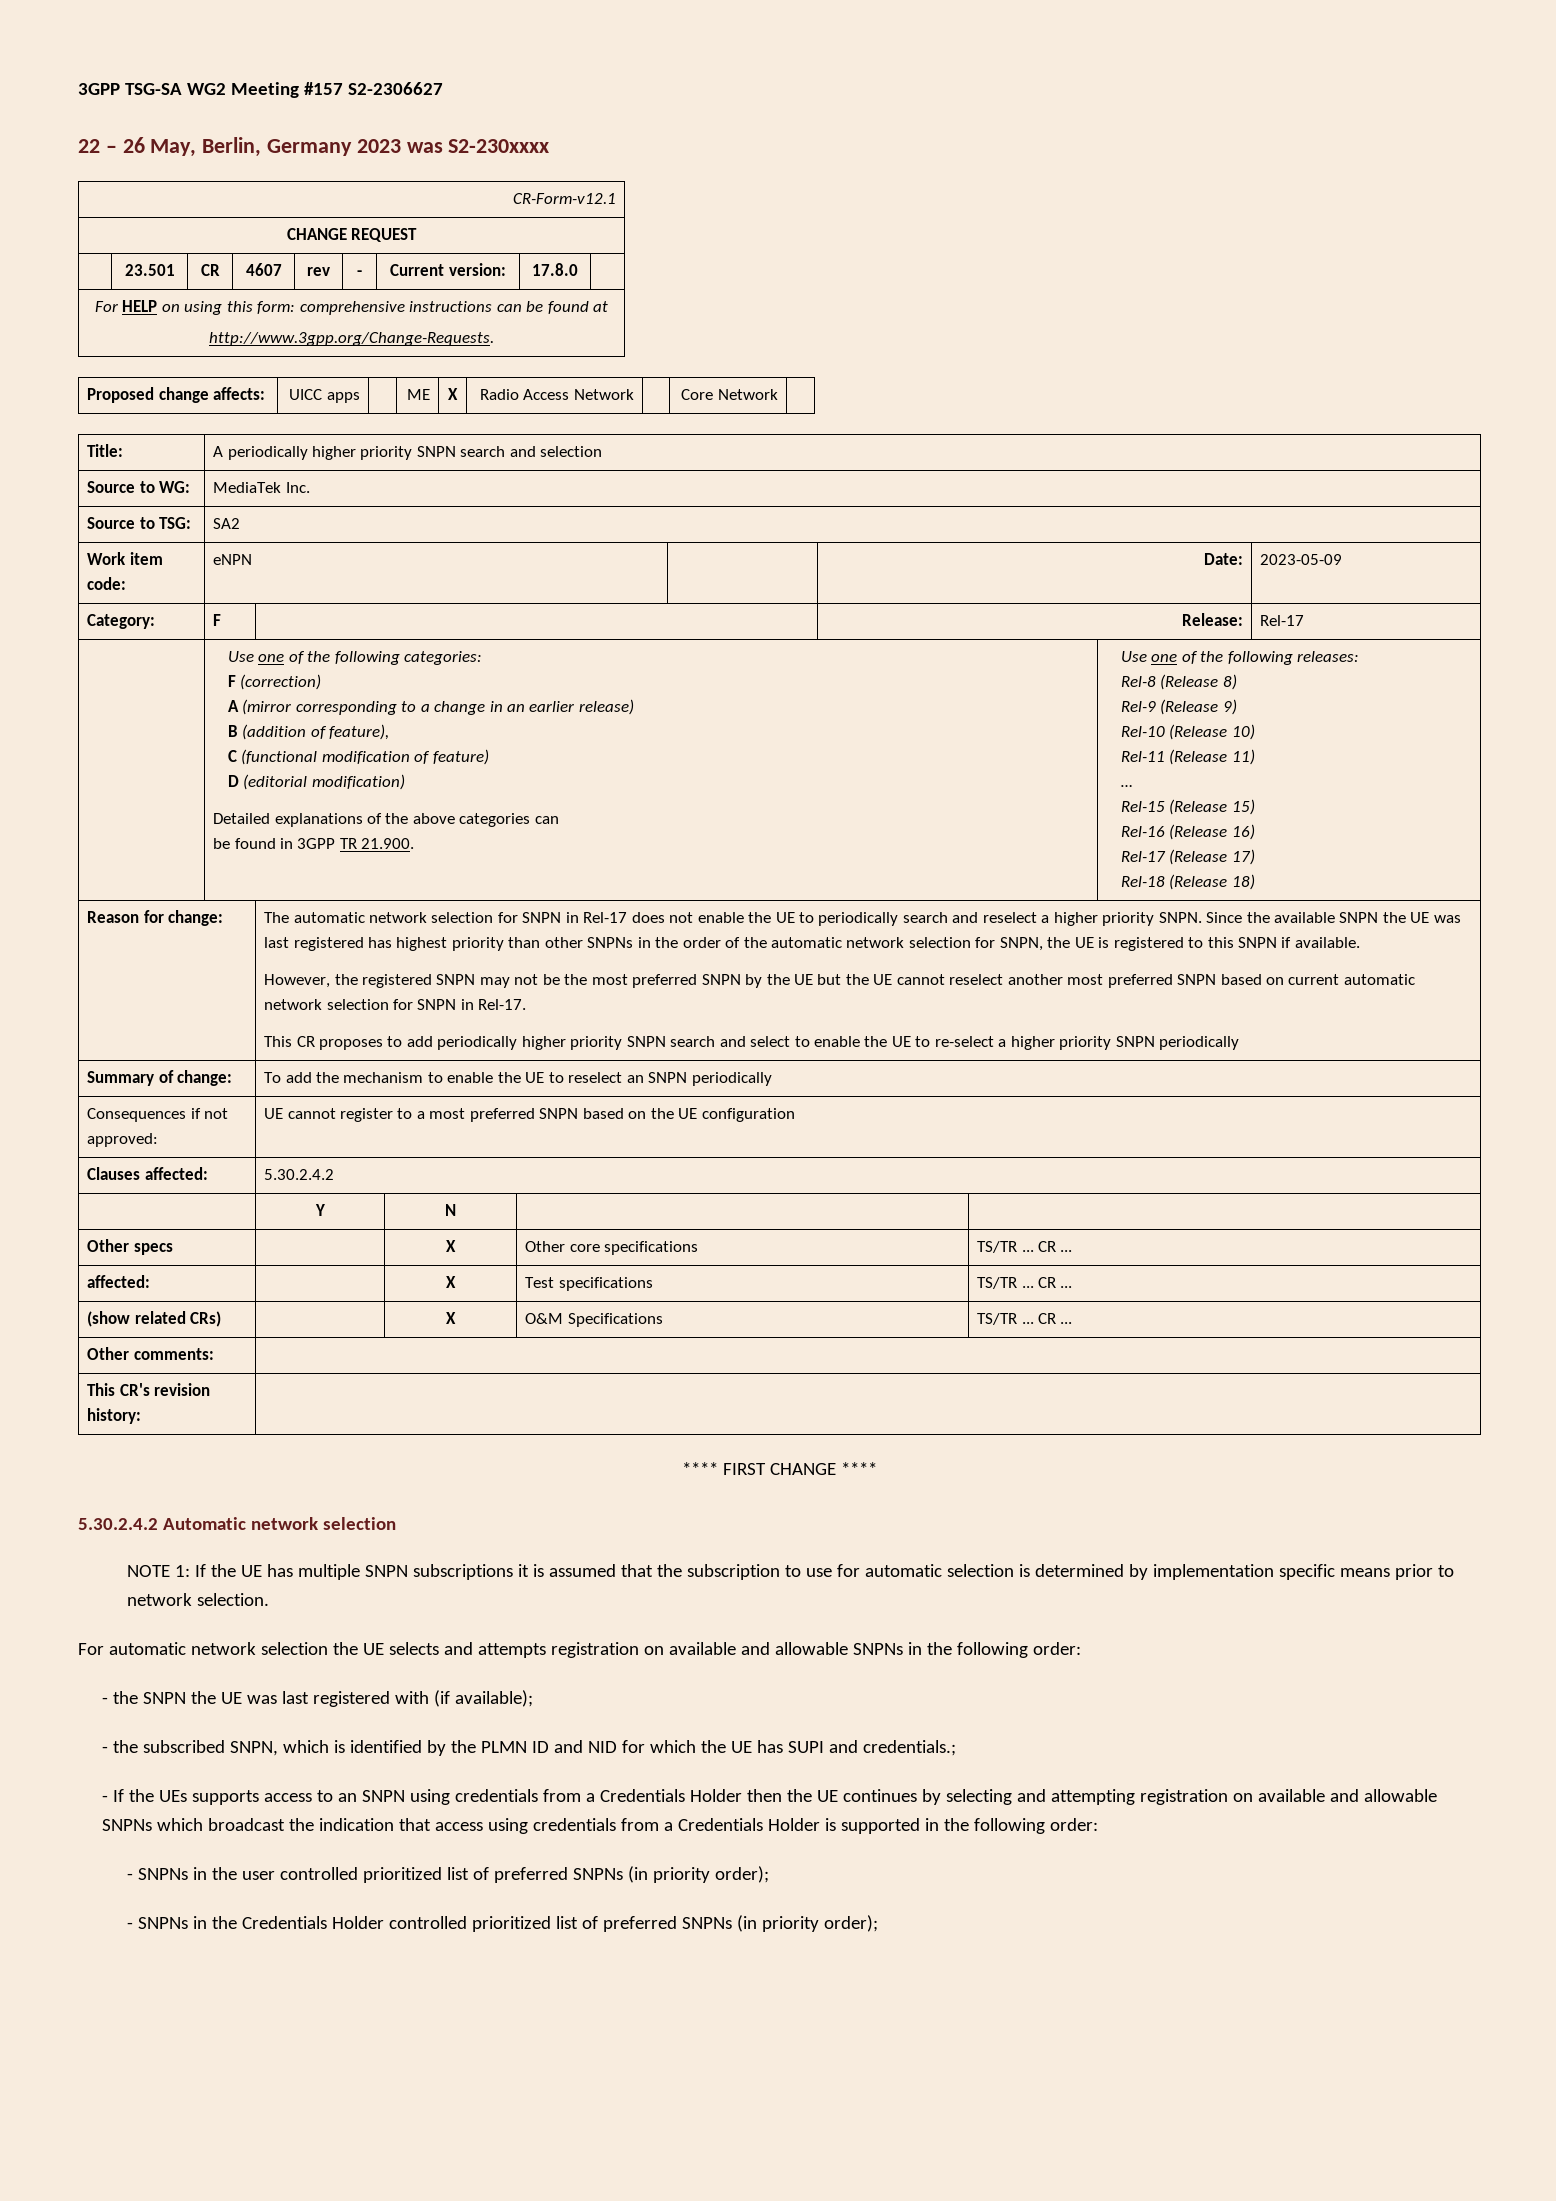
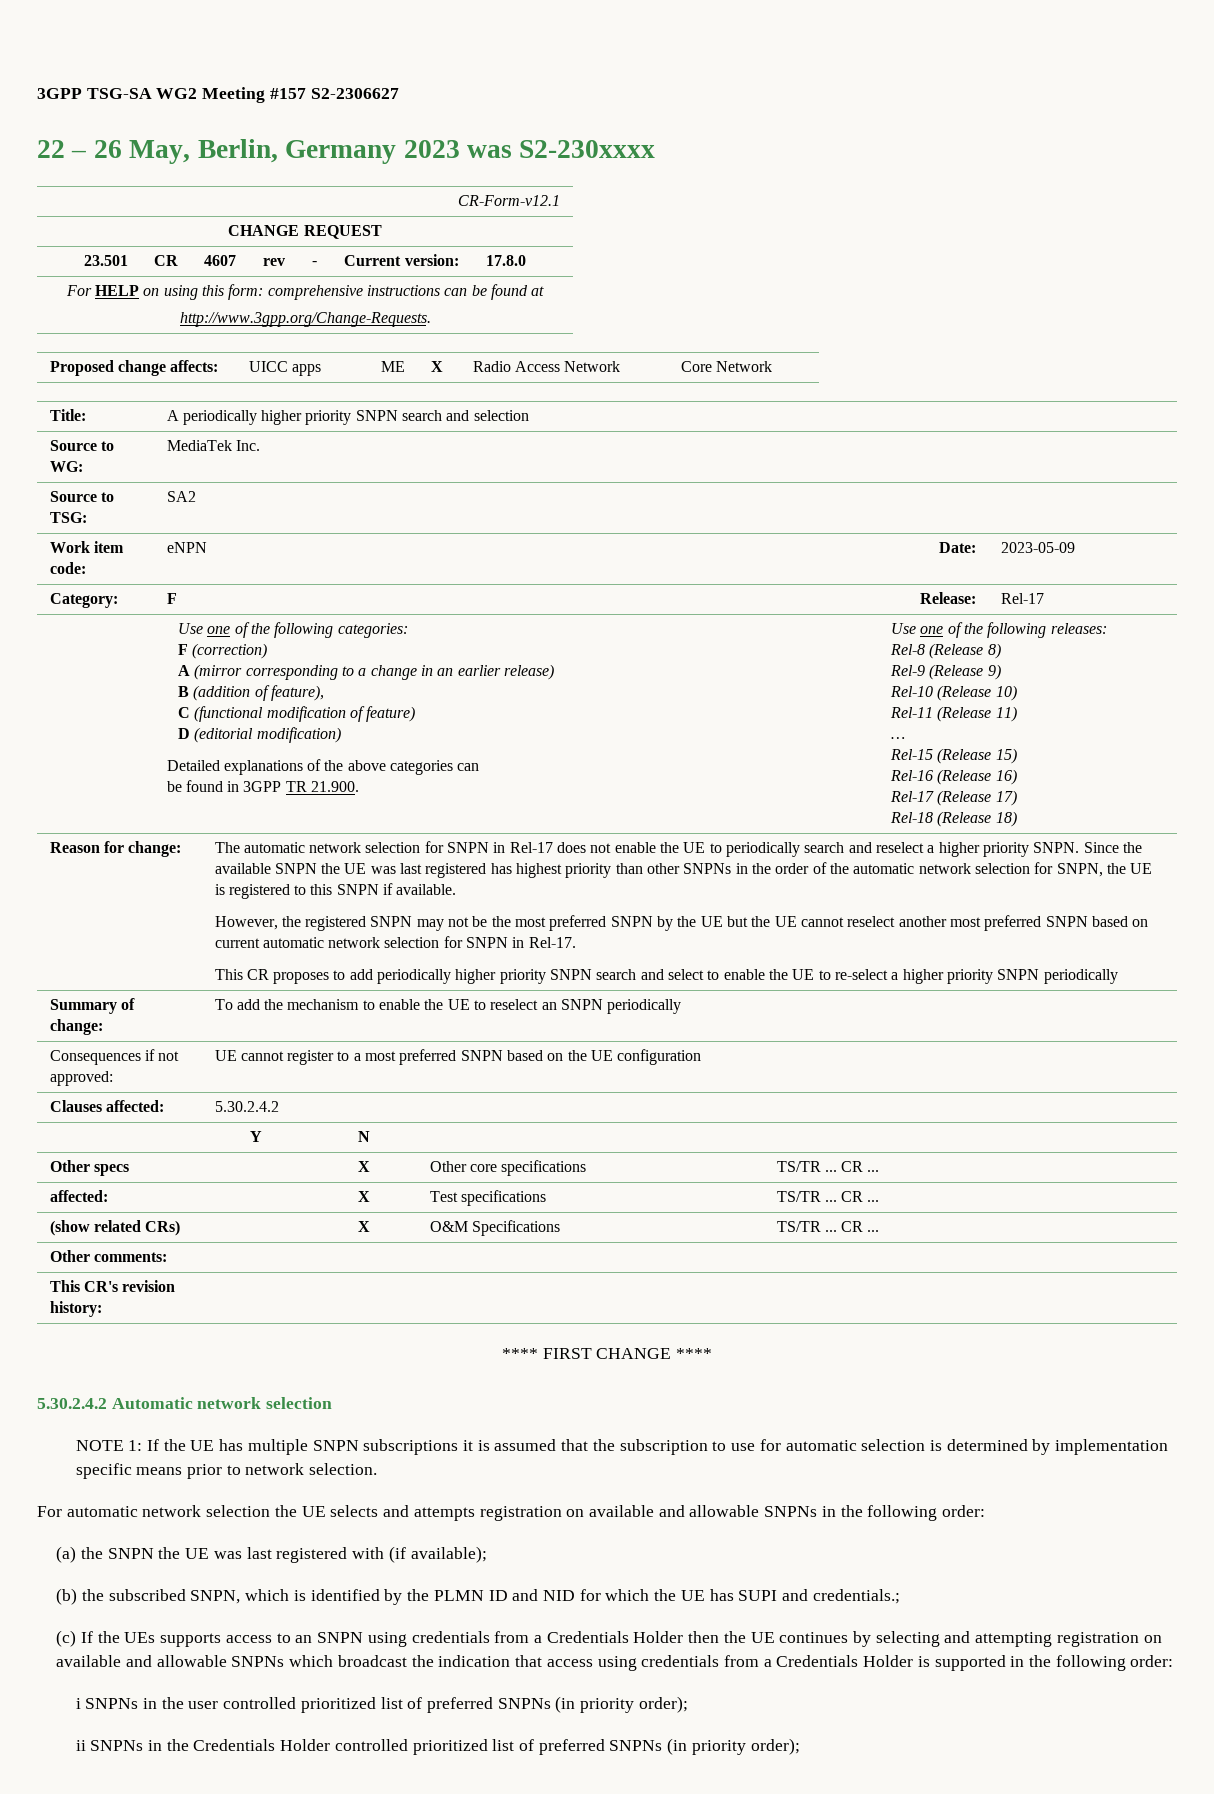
[102,1697,109,1704] - -> [56,1546,77,1563] (a)
[102,1746,109,1753] - -> [56,1588,78,1605] (b)
[102,1795,109,1802] - -> [56,1630,77,1647] (c)
[126,1873,133,1880] - -> [75,1698,81,1709] i
[126,1922,133,1929] - -> [75,1740,86,1751] ii

